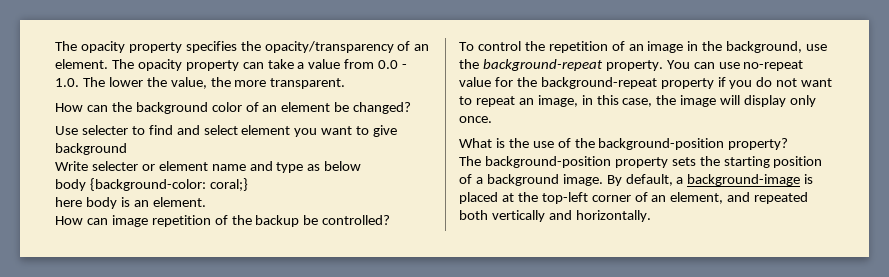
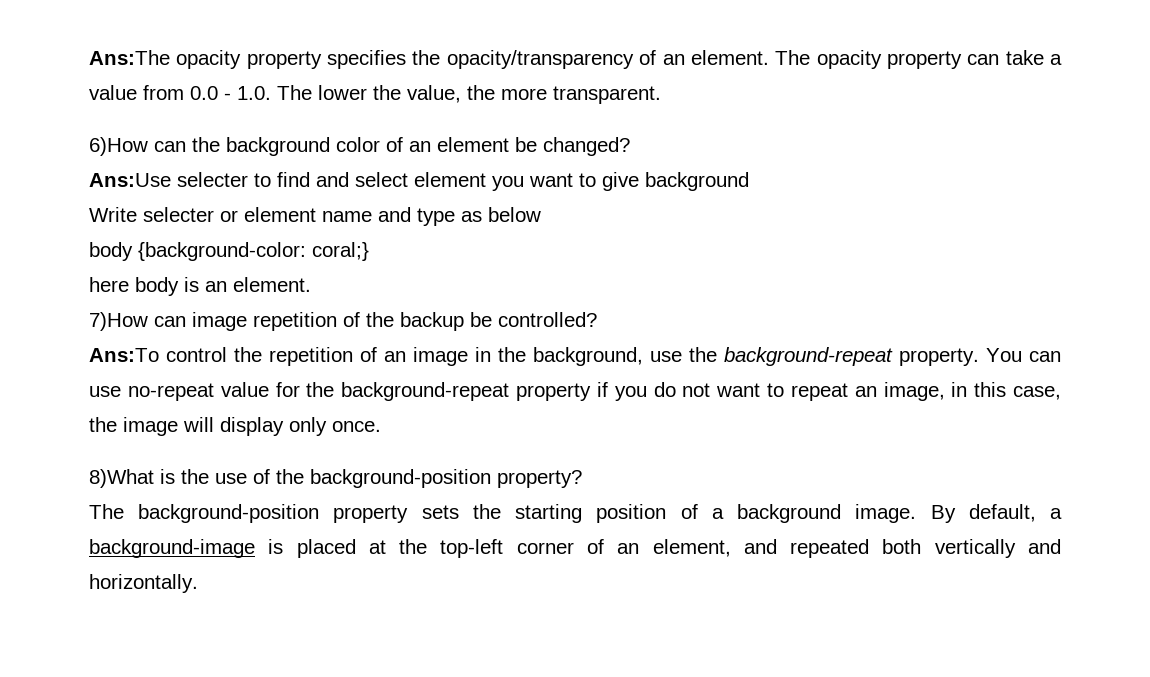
[55,41,77,51] The -> [89,50,170,65] Ans:The
[55,103,83,112] How -> [89,137,148,156] 6)How
[55,126,78,135] Use -> [89,173,171,187] Ans:Use
[55,216,83,225] How -> [89,312,148,331] 7)How
[459,42,474,51] To -> [89,348,159,362] Ans:To
[459,138,492,148] What -> [89,469,154,488] 8)What

